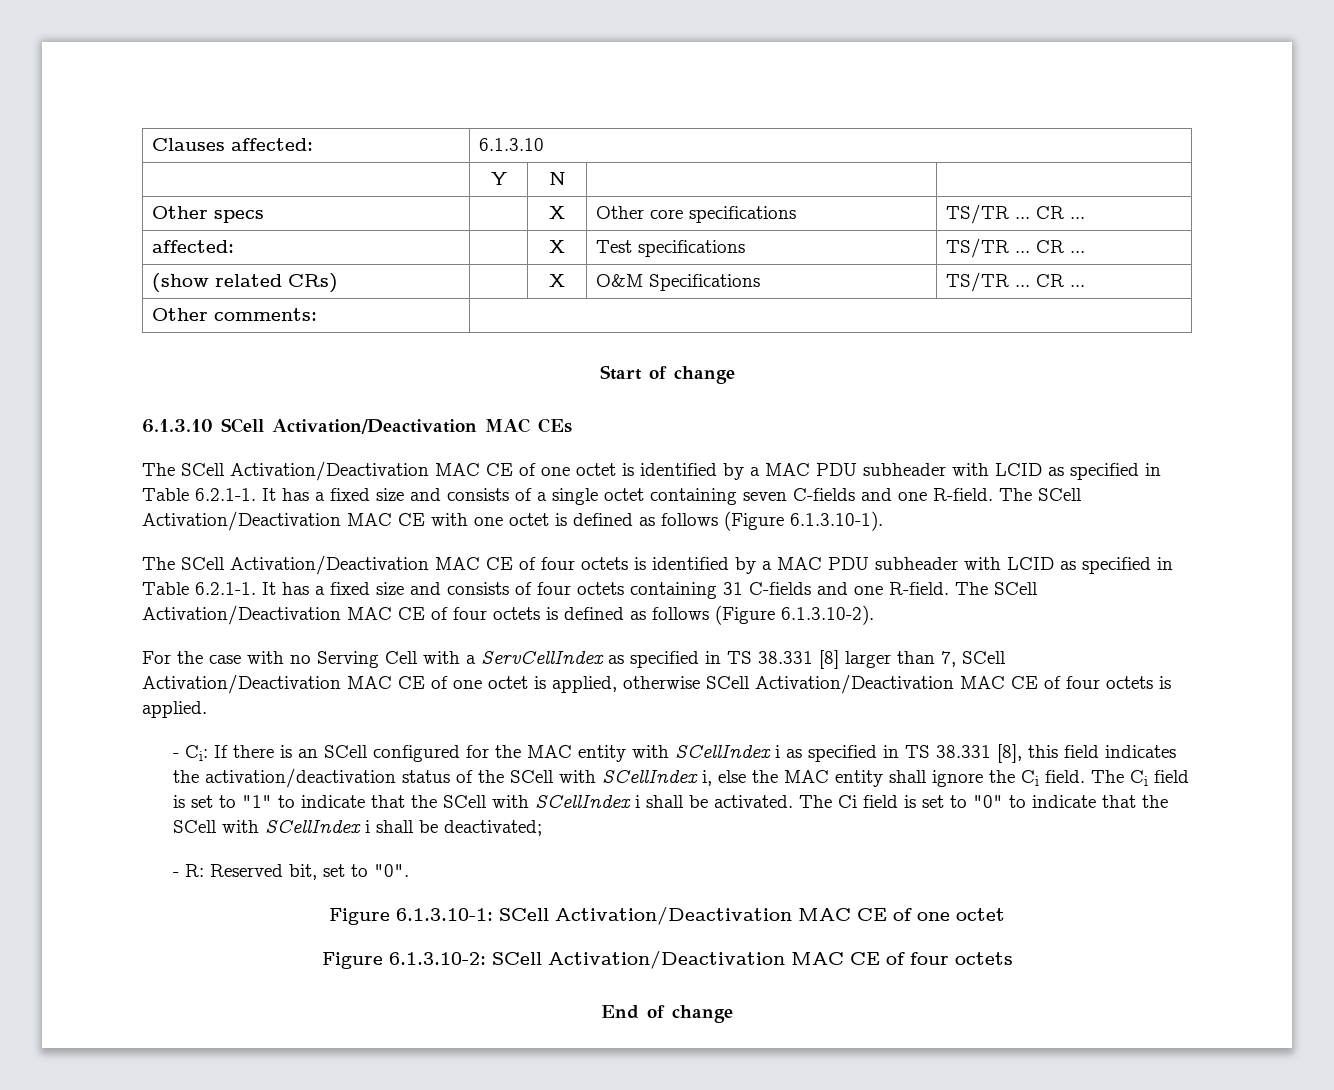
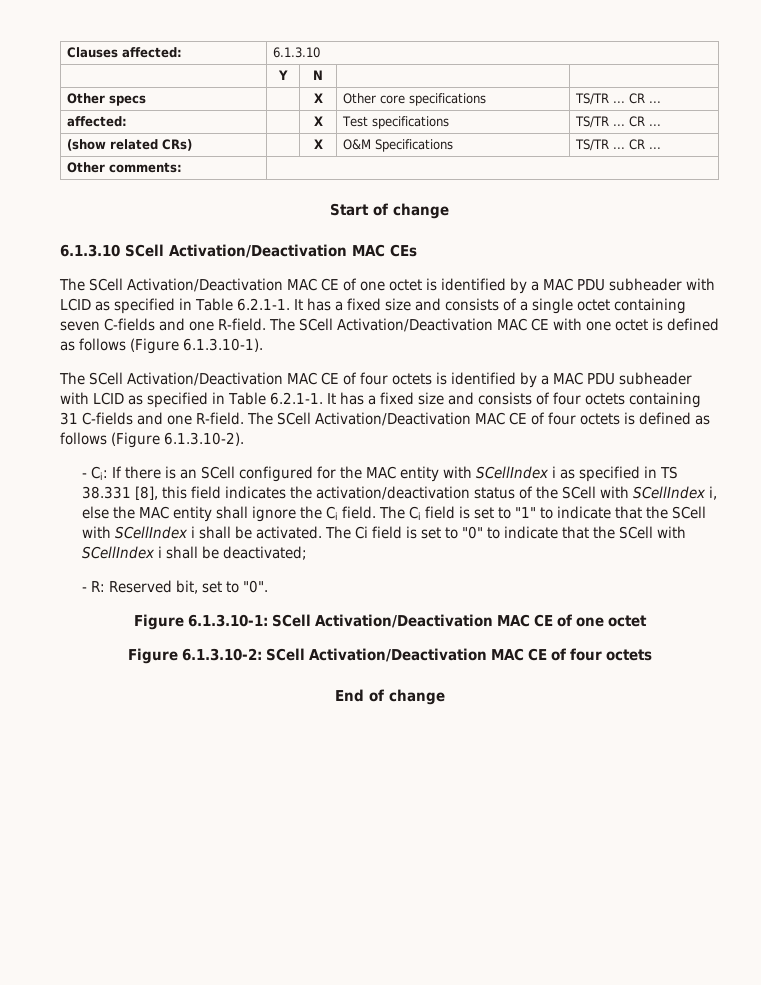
[142,650,1006,669] [142,674,1171,694] [142,701,207,718] // For the case with no Serving Cell with a ServCellIndex as specified in TS 38.331 [8] larger than 7, SCell Activation/Deactivation MAC CE of one octet is applied, otherwise SCell Activation/Deactivation MAC CE of four octets is applied. -> (244, 439) none

